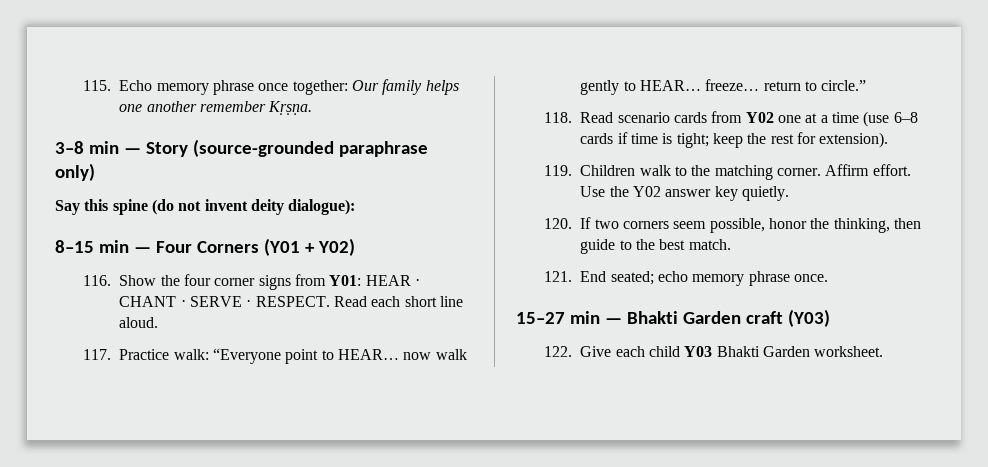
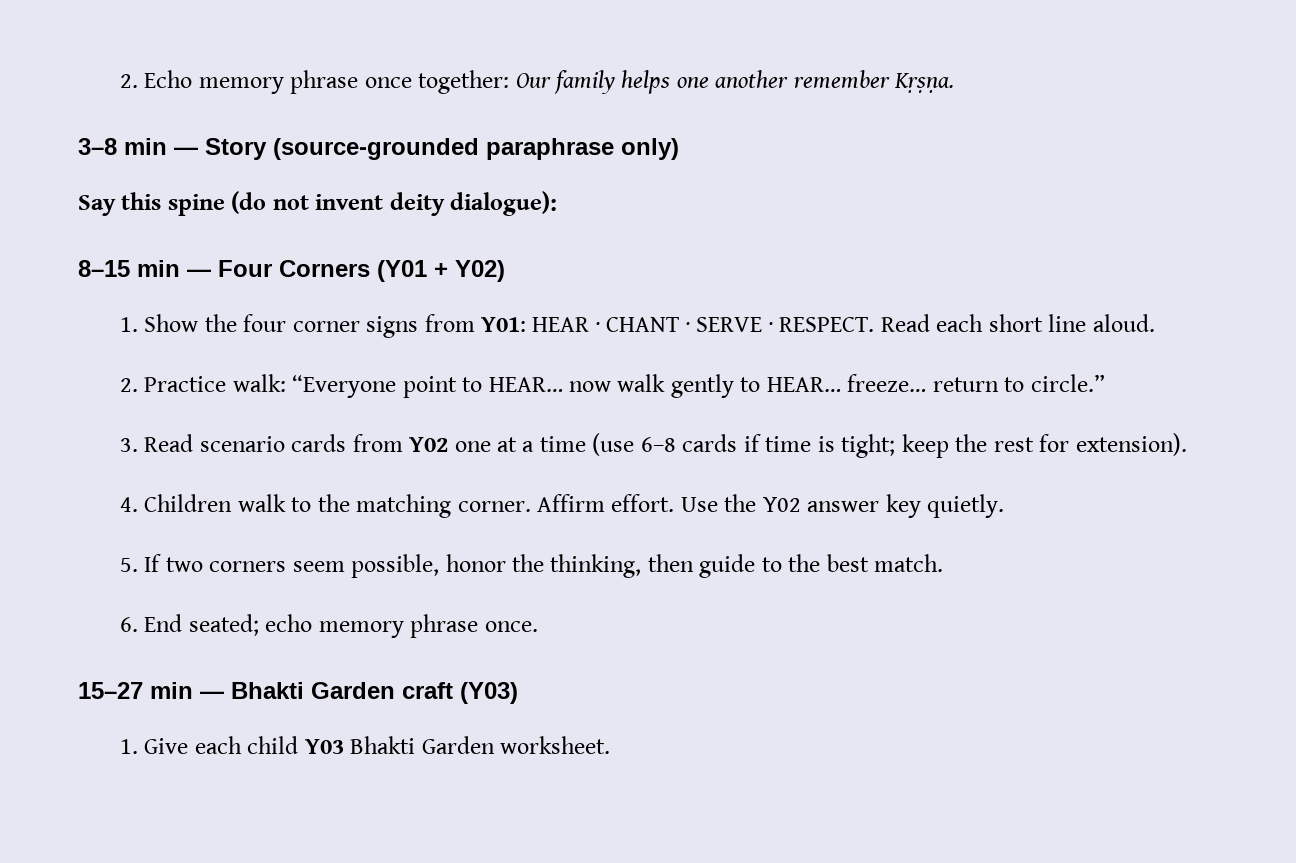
[83,80,112,91] 115. -> [119,74,138,88] 2.
[83,275,112,286] 116. -> [119,317,138,332] 1.
[83,349,112,360] 117. -> [119,378,138,392] 2.
[544,112,573,123] 118. -> [119,438,138,452] 3.
[544,165,573,176] 119. -> [119,497,138,512] 4.
[544,218,573,229] 120. -> [119,558,138,572] 5.
[544,271,573,282] 121. -> [119,617,138,632] 6.
[544,346,573,357] 122. -> [119,739,138,754] 1.

